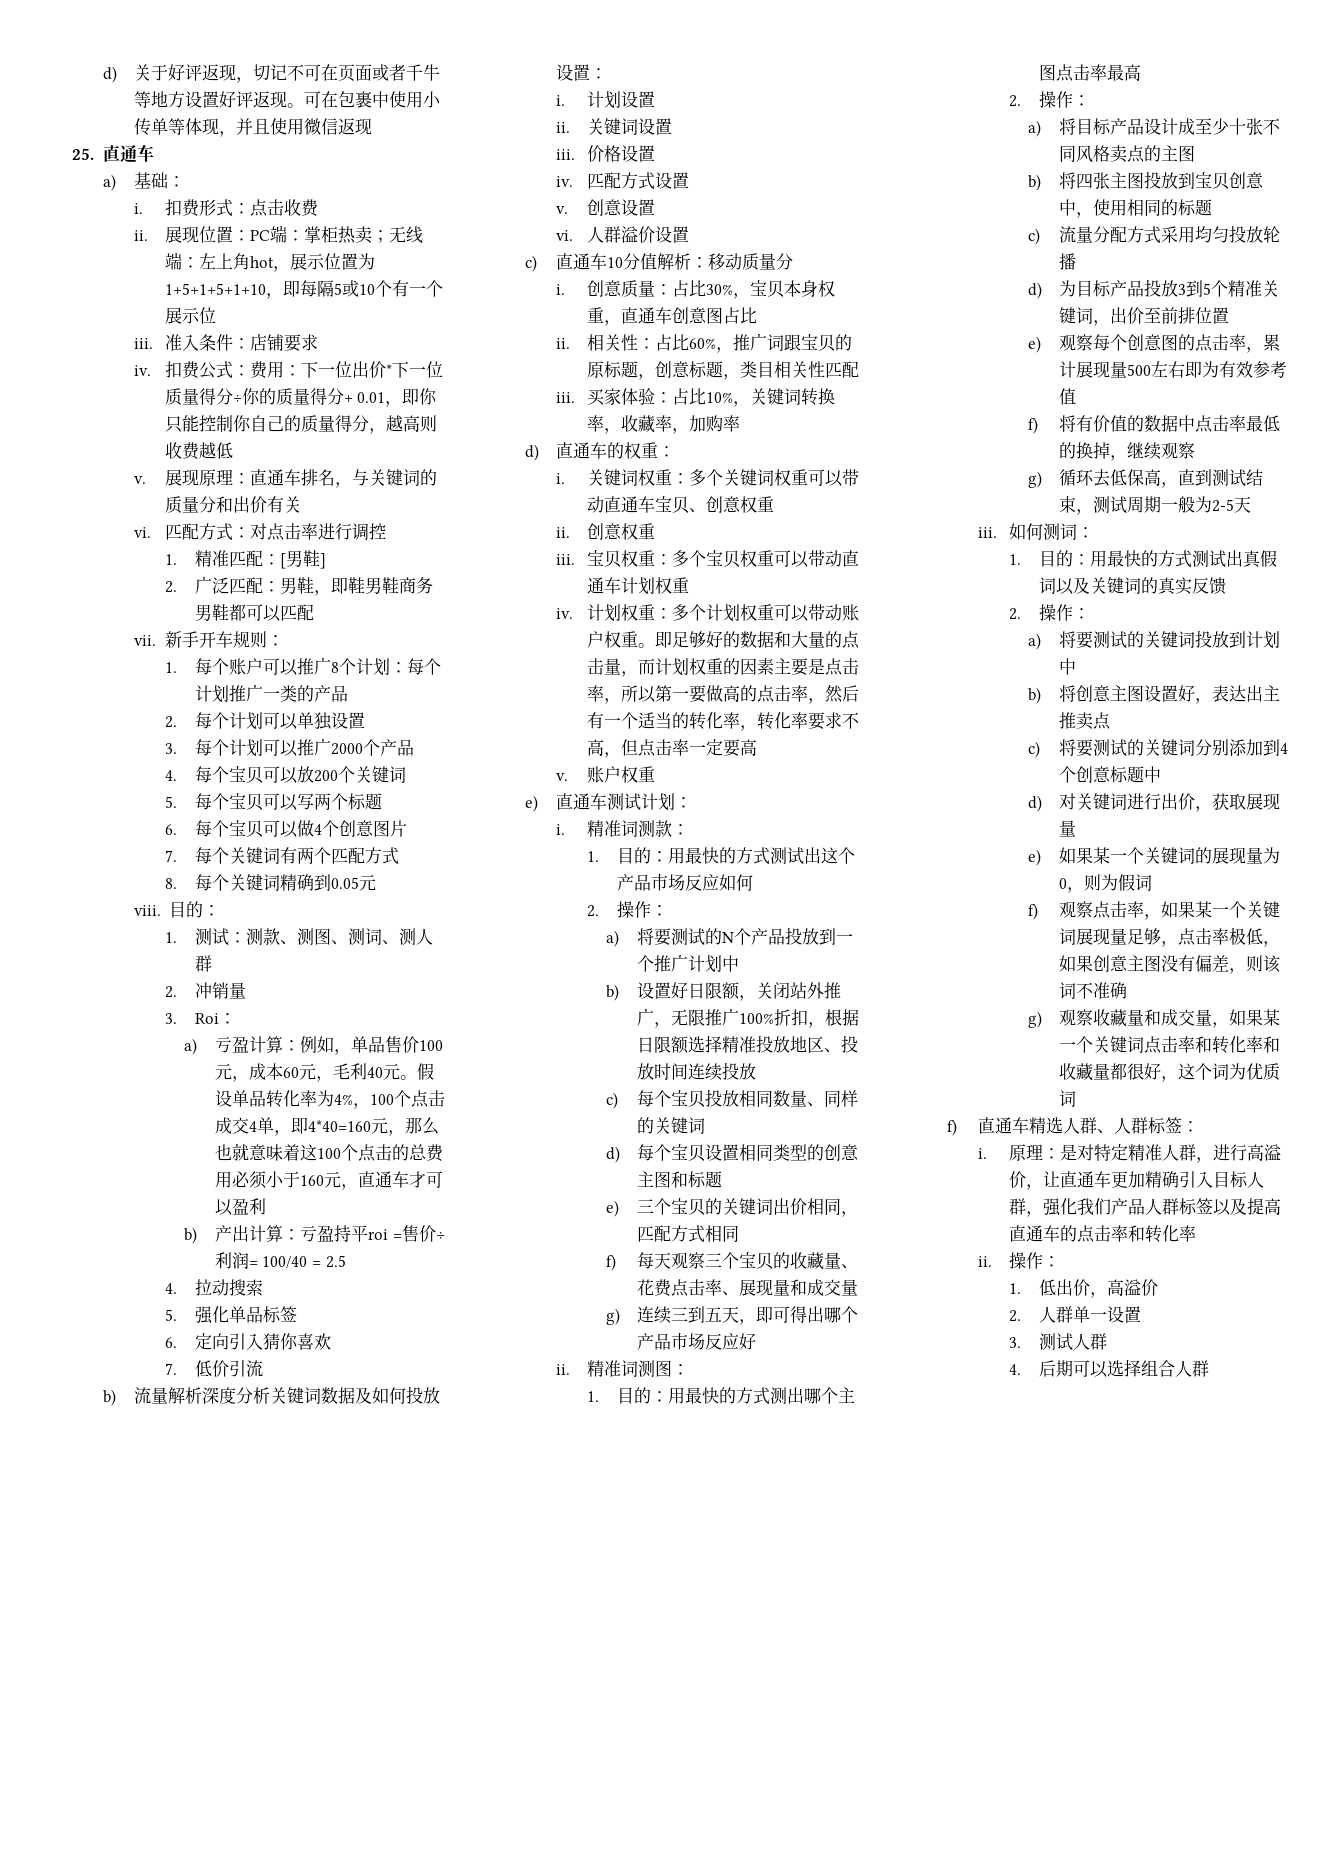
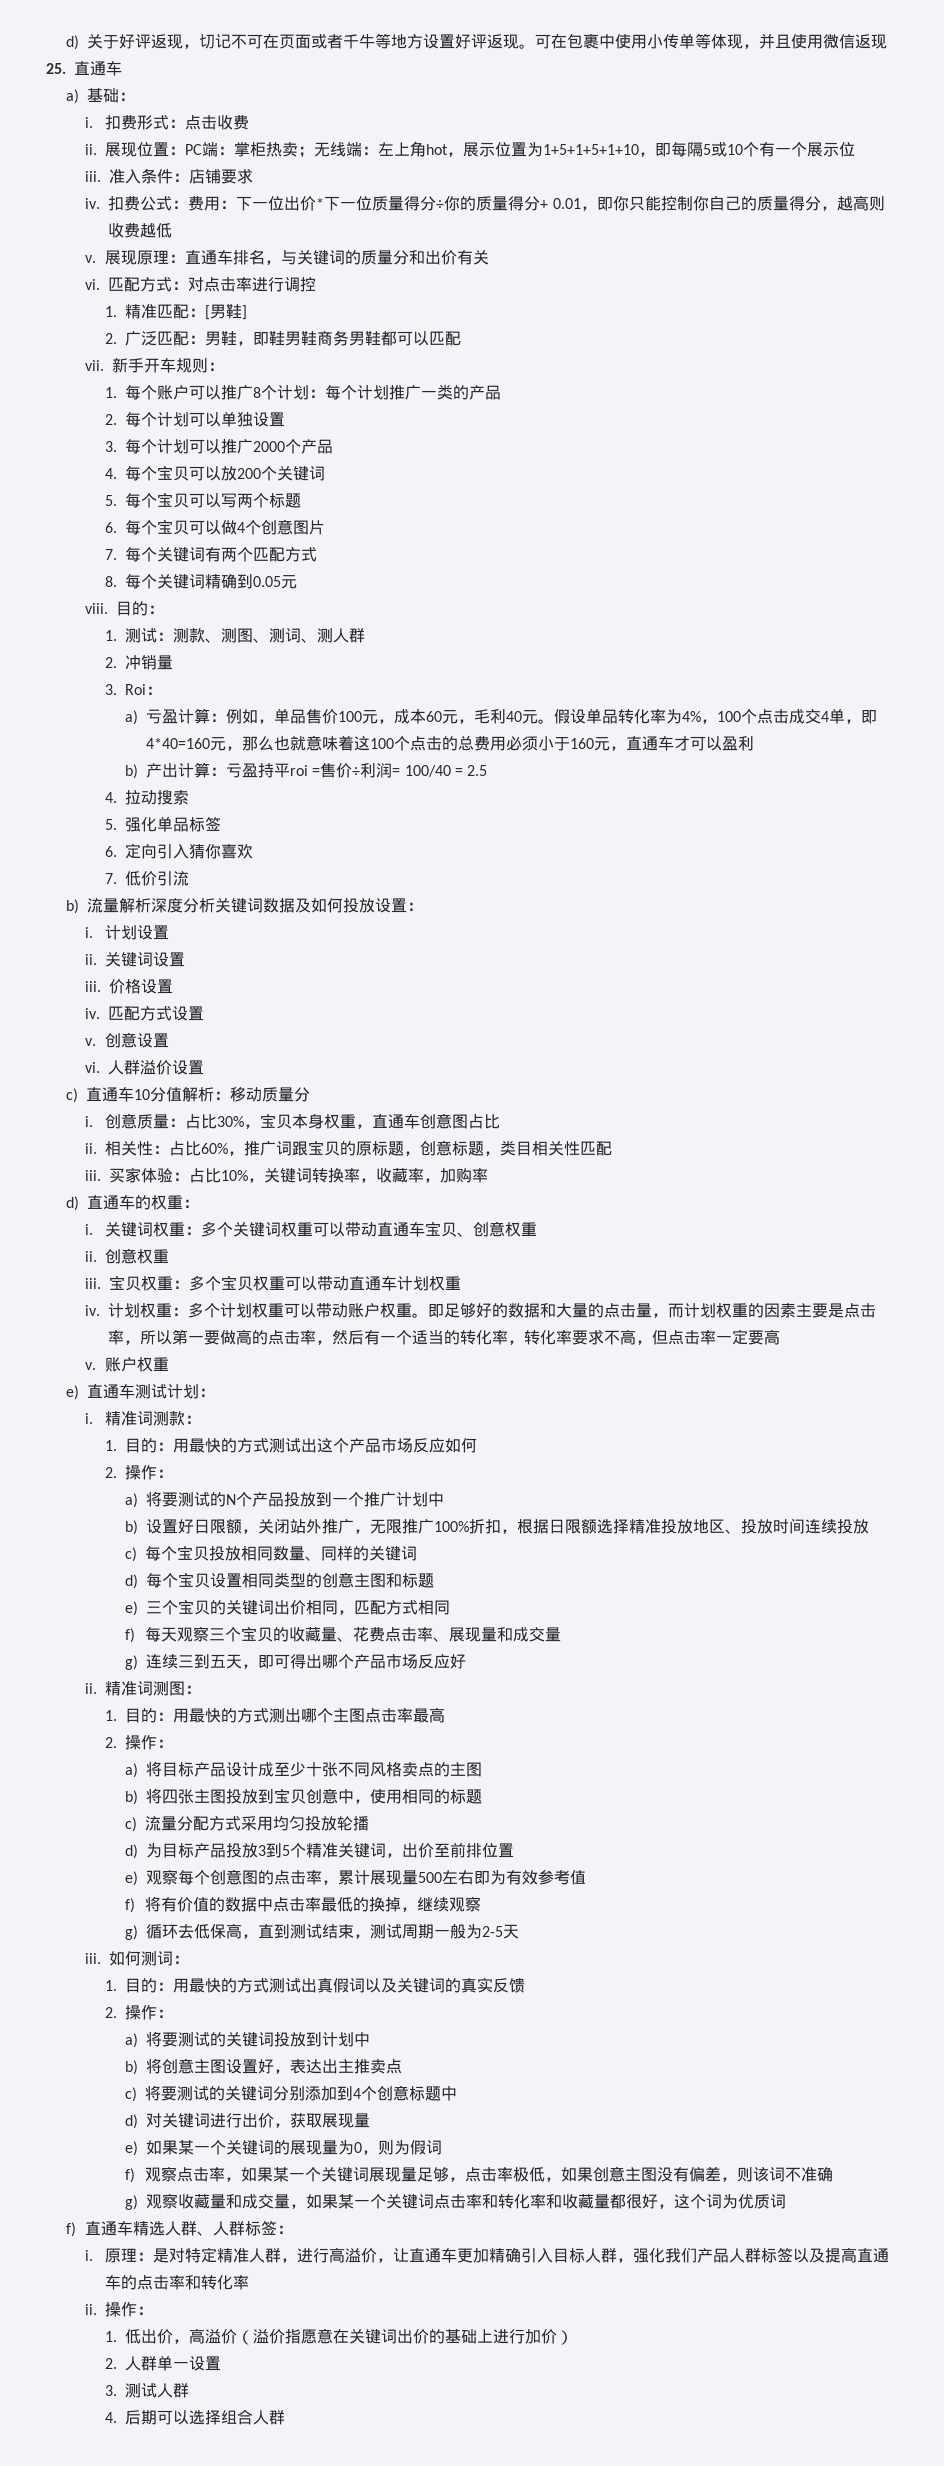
(1159, 1287) none -> [237,2328,574,2345] （溢价指愿意在关键词出价的基础上进行加价）

